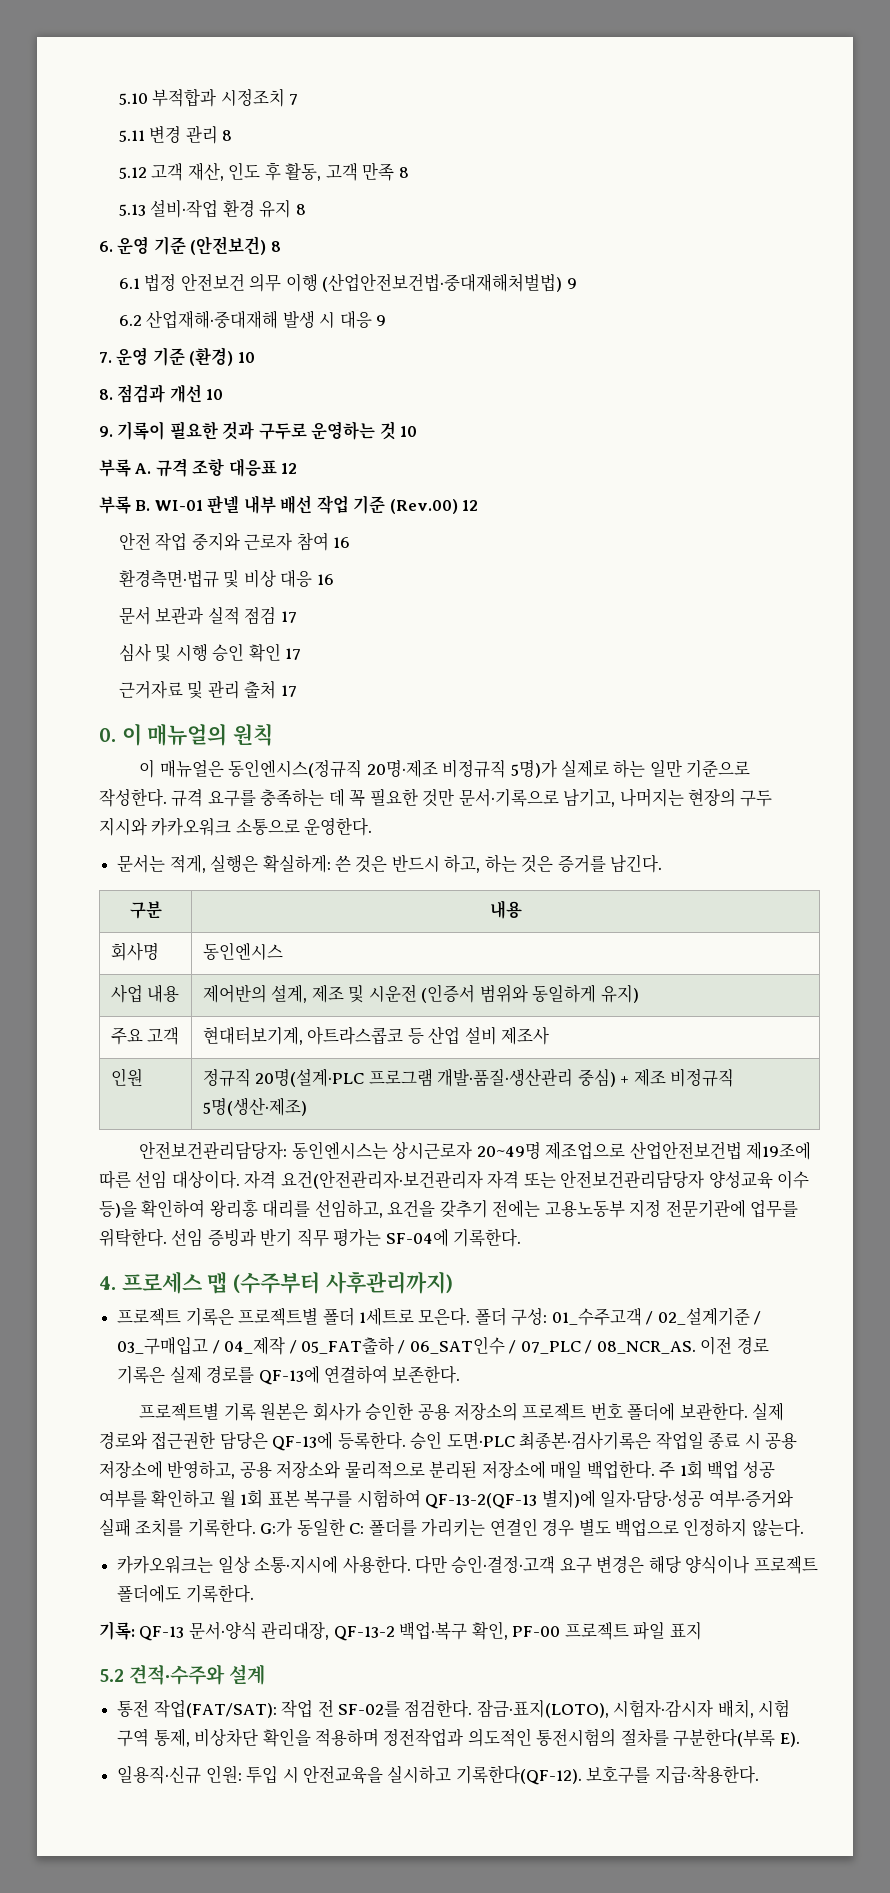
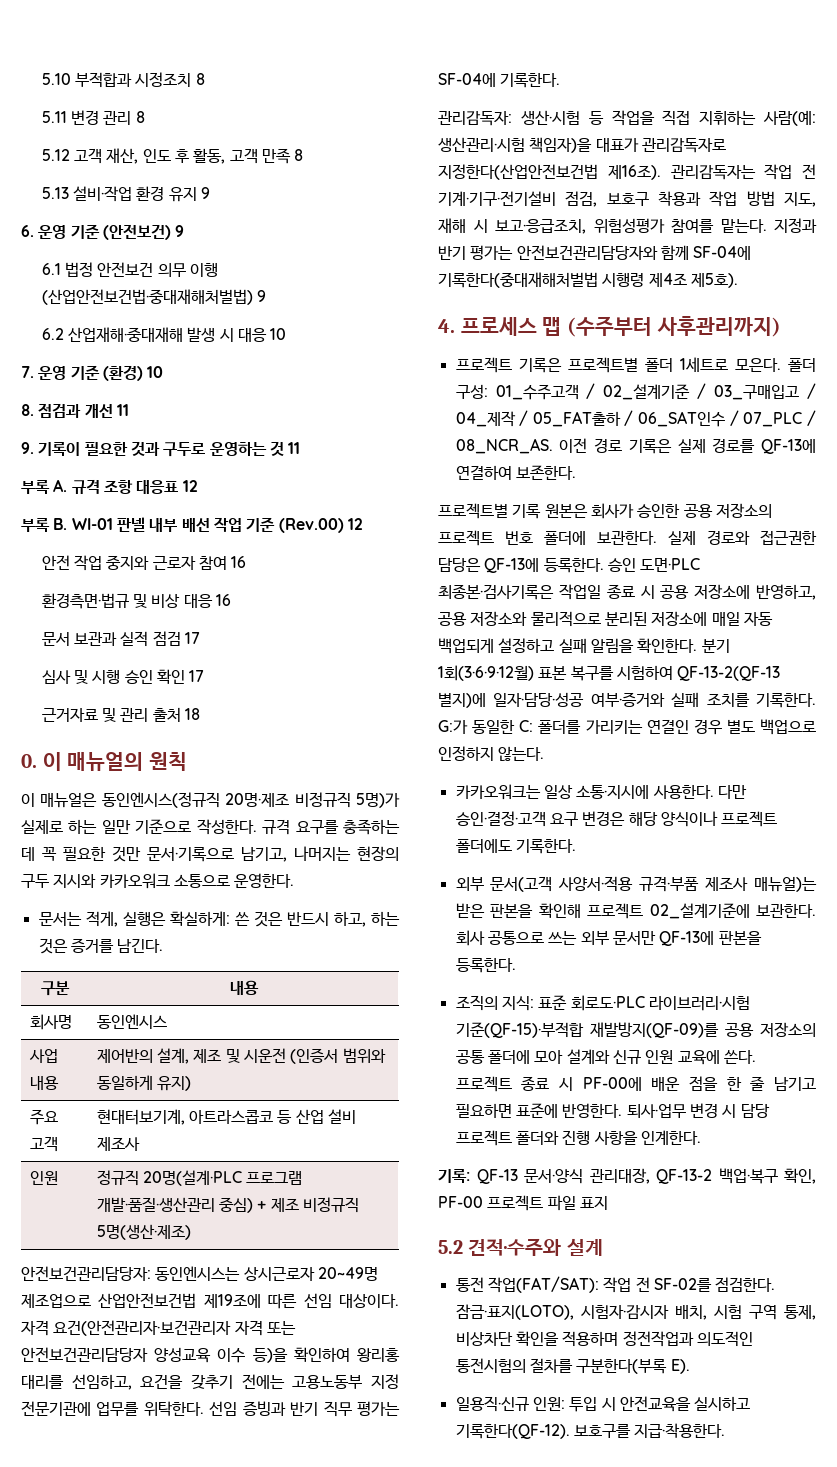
[289,94,299,105] 7 -> [195,73,205,85] 8
[295,204,306,215] 8 -> [201,187,211,199] 9
[270,241,281,252] 8 -> [175,225,185,237] 9
[376,315,387,326] 9 -> [270,328,287,340] 10
[206,389,224,400] 10 -> [116,404,129,416] 11
[400,426,418,437] 10 -> [288,442,301,454] 11
[280,685,297,697] 17 -> [185,708,201,720] 18
(522, 1237) none -> [438,110,816,126] [438,137,726,153] [438,164,816,180] [438,191,816,207] [438,218,817,234] [438,245,752,260] [438,272,738,288] // 관리감독자: 생산·시험 등 작업을 직접 지휘하는 사람(예: 생산관리·시험 책임자)을 대표가 관리감독자로 지정한다(산업안전보건법 제16조). 관리감독자는 작업 전 기계·기구·전기설비 점검, 보호구 착용과 작업 방법 지도, 재해 시 보고·응급조치, 위험성평가 참여를 맡는다. 지정과 반기 평가는 안전보건관리담당자와 함께 SF-04에 기록한다(중대재해처벌법 시행령 제4조 제5호).
[586,1460,776,1479] [99,1489,264,1508] 백업한다. 주 1회 백업 성공 여부를 확인하고 월 1회 -> [743,612,773,626] [438,638,730,654] [438,665,534,681] 자동 백업되게 설정하고 실패 알림을 확인한다. 분기 1회(3·6·9·12월)
(254, 1593) none -> [455,876,817,892] [455,903,816,919] [455,930,762,946] [455,957,516,973] [455,995,750,1011] [455,1022,816,1038] [455,1049,756,1065] [455,1076,816,1092] [455,1103,770,1118] [455,1130,701,1146] // 외부 문서(고객 사양서·적용 규격·부품 제조사 매뉴얼)는 받은 판본을 확인해 프로젝트 02_설계기준에 보관한다. 회사 공통으로 쓰는 외부 문서만 QF-13에 판본을 등록한다. // 조직의 지식: 표준 회로도·PLC 라이브러리·시험 기준(QF-15)·부적합 재발방지(QF-09)를 공용 저장소의 공통 폴더에 모아 설계와 신규 인원 교육에 쓴다. 프로젝트 종료 시 PF-00에 배운 점을 한 줄 남기고 필요하면 표준에 반영한다. 퇴사·업무 변경 시 담당 프로젝트 폴더와 진행 사항을 인계한다.

